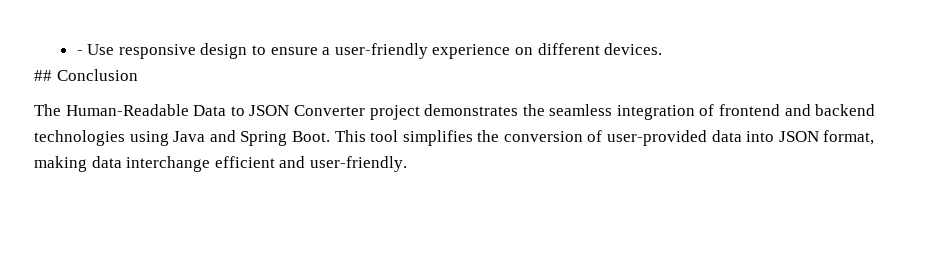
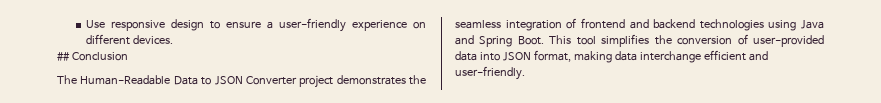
[76,50,83,55] - -> (86, 24) none

